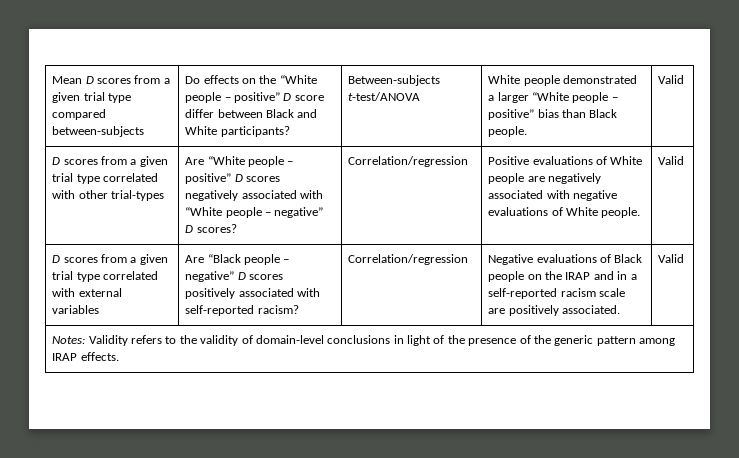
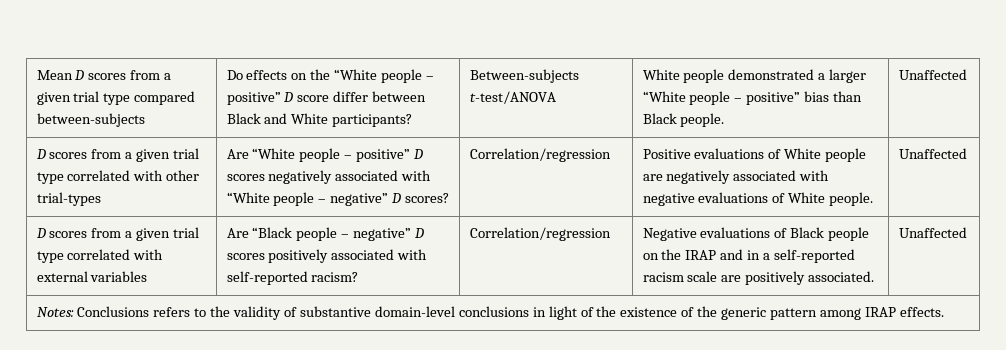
[658,75,685,84] Valid -> [898,69,967,80] Unaffected
[658,156,685,165] Valid -> [898,148,967,159] Unaffected
[658,254,685,263] Valid -> [898,227,967,238] Unaffected
[88,335,128,346] Validity -> [77,306,150,317] Conclusions
(253, 339) none -> [299,306,371,317] substantive
[468,338,517,346] presence -> [620,307,678,317] existence

